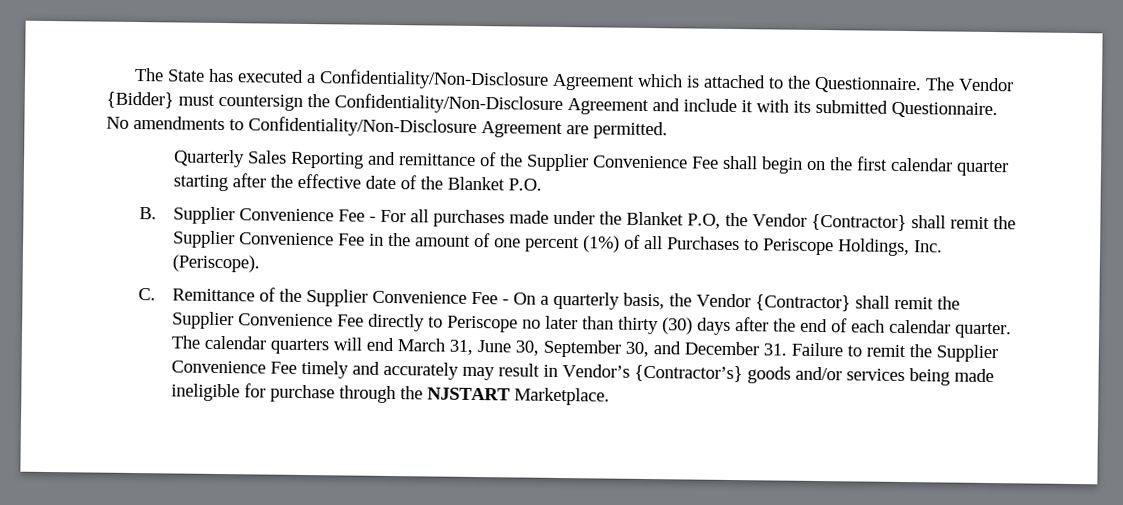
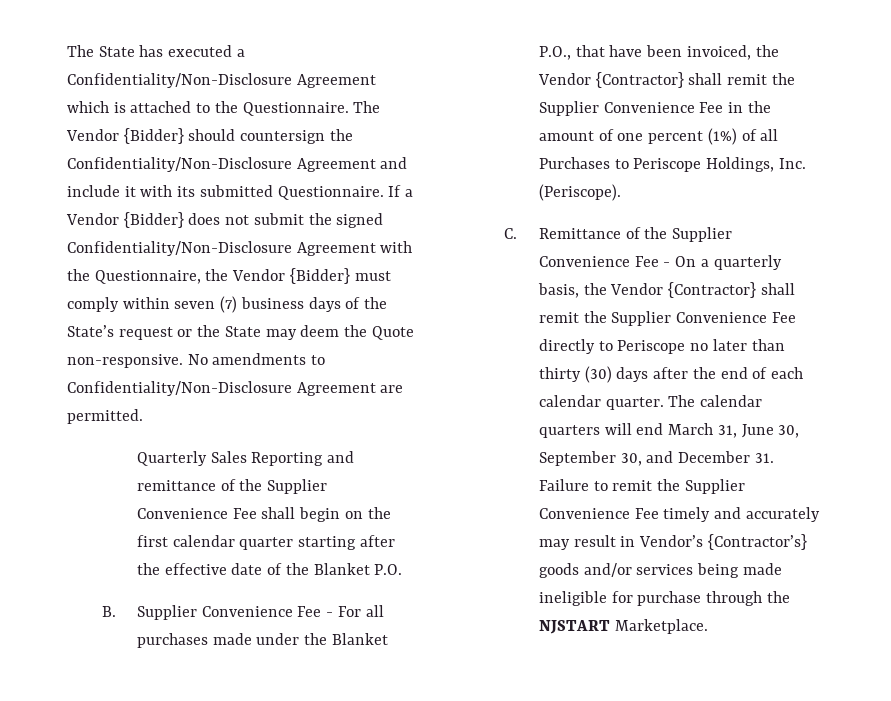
[178,94,215,106] must -> [188,129,236,141] should
(998, 110) none -> [388,185,414,197] [66,212,384,228] [67,241,413,256] [67,268,391,284] [67,296,388,313] [67,325,414,340] [67,354,183,368] If a Vendor {Bidder} does not submit the signed Confidentiality/Non-Disclosure Agreement with the Questionnaire, the Vendor {Bidder} must comply within seven (7) business days of the State’s request or the State may deem the Quote non-responsive.
[686,213,721,229] P.O, -> [538,45,751,60] P.O., that have been invoiced,

